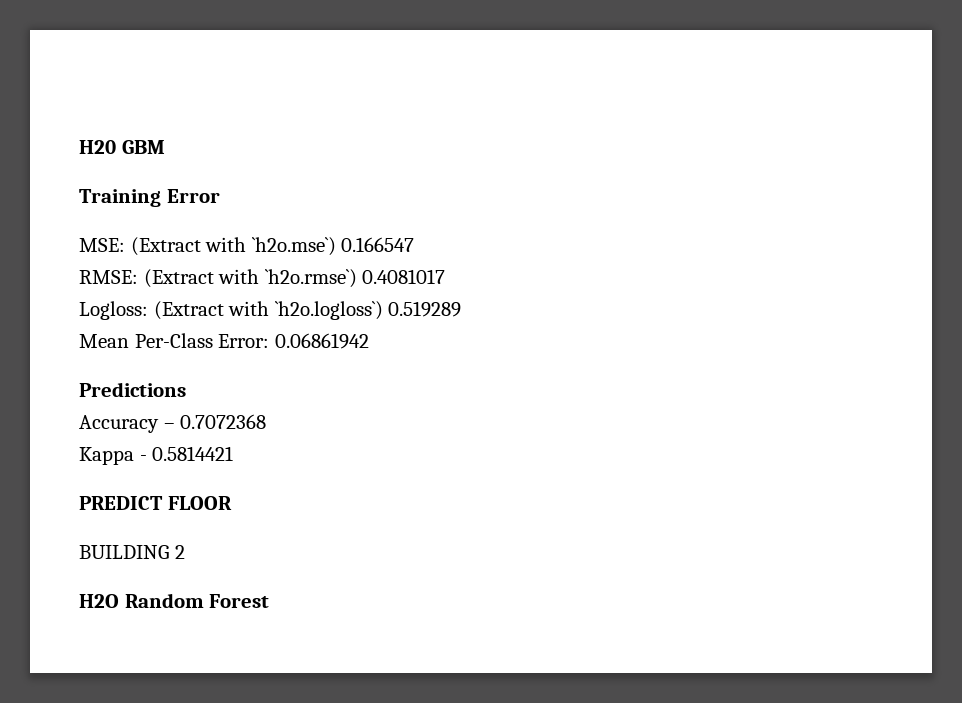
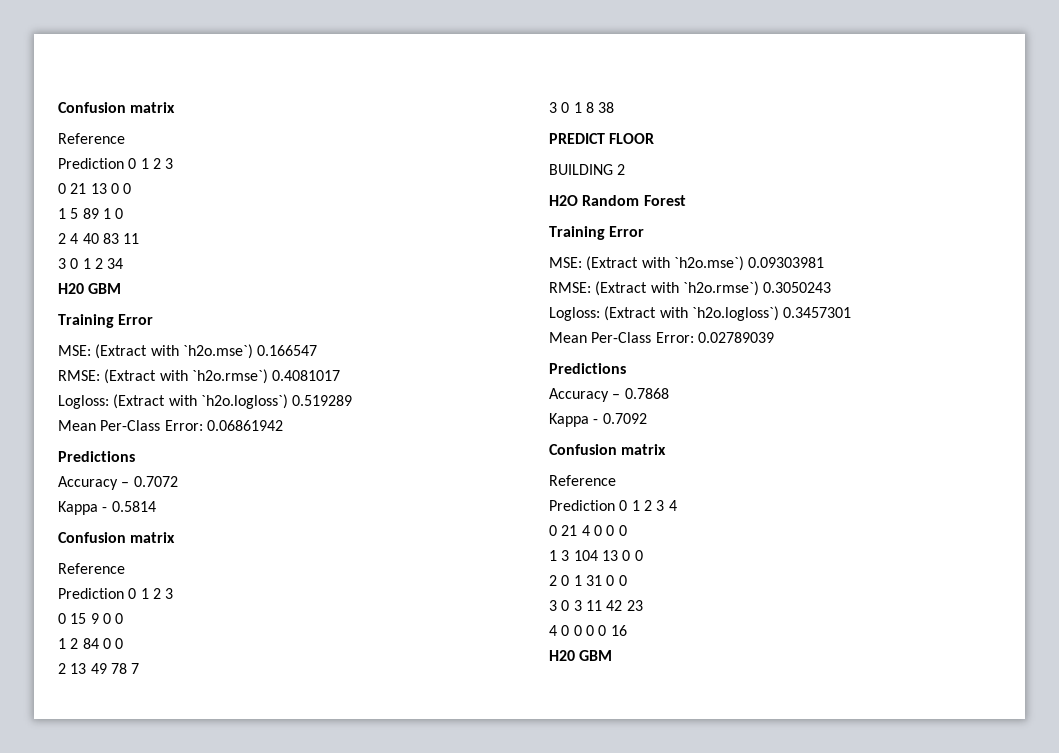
(79, 147) none -> [58,102,176,113] [58,133,125,144] [58,158,174,169] [58,183,132,194] [58,208,124,219] [58,233,140,244] [58,258,124,269] Confusion matrix // Reference // Prediction 0 1 2 3 // 0 21 13 0 0 // 1 5 89 1 0 // 2 4 40 83 11 // 3 0 1 2 34 //
[180,414,267,429] [79,446,234,465] 0.7072368 // Kappa - 0.5814421 -> [133,476,178,487] [58,501,156,515] [58,532,176,543] [58,563,125,574] [58,588,174,599] [58,613,124,624] [58,638,124,649] [58,663,140,674] [549,102,615,113] 0.7072 // Kappa - 0.5814 // Confusion matrix // Reference // Prediction 0 1 2 3 // 0 15 9 0 0 // 1 2 84 0 0 // 2 13 49 78 7 // 3 0 1 8 38
(270, 601) none -> [549,226,645,240] [549,256,825,271] [549,281,832,296] [549,306,852,321] [549,332,774,343] [549,363,626,374] [549,388,669,402] [549,413,647,427] [549,444,667,455] [549,475,616,486] [549,500,677,511] [549,525,627,536] [549,550,643,561] [549,575,627,586] [549,600,643,611] [549,625,627,636] [549,650,613,661] // Training Error // MSE: (Extract with `h2o.mse`) 0.09303981 // RMSE: (Extract with `h2o.rmse`) 0.3050243 // Logloss: (Extract with `h2o.logloss`) 0.3457301 // Mean Per-Class Error: 0.02789039 // Predictions // Accuracy – 0.7868 // Kappa - 0.7092 // Confusion matrix // Reference // Prediction 0 1 2 3 4 // 0 21 4 0 0 0 // 1 3 104 13 0 0 // 2 0 1 31 0 0 // 3 0 3 11 42 23 // 4 0 0 0 0 16 // H20 GBM

